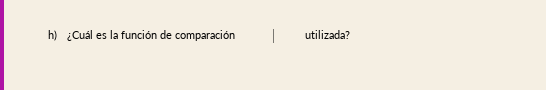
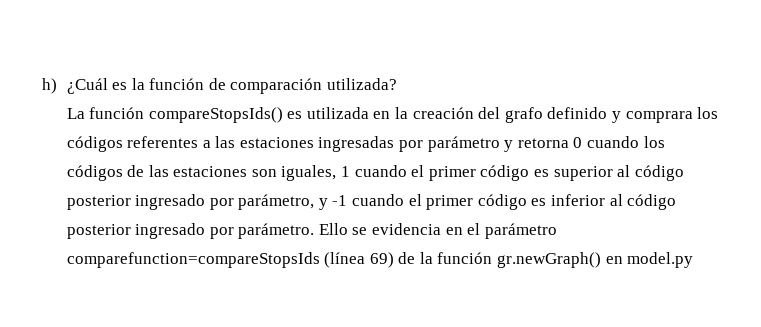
(351, 34) none -> [66,107,719,123] [66,136,665,152] [66,165,684,181] [66,194,677,210] [66,223,557,239] [66,252,694,268] // La función compareStopsIds() es utilizada en la creación del grafo definido y comprara los códigos referentes a las estaciones ingresadas por parámetro y retorna 0 cuando los códigos de las estaciones son iguales, 1 cuando el primer código es superior al código posterior ingresado por parámetro, y -1 cuando el primer código es inferior al código posterior ingresado por parámetro. Ello se evidencia en el parámetro comparefunction=compareStopsIds (línea 69) de la función gr.newGraph() en model.py

